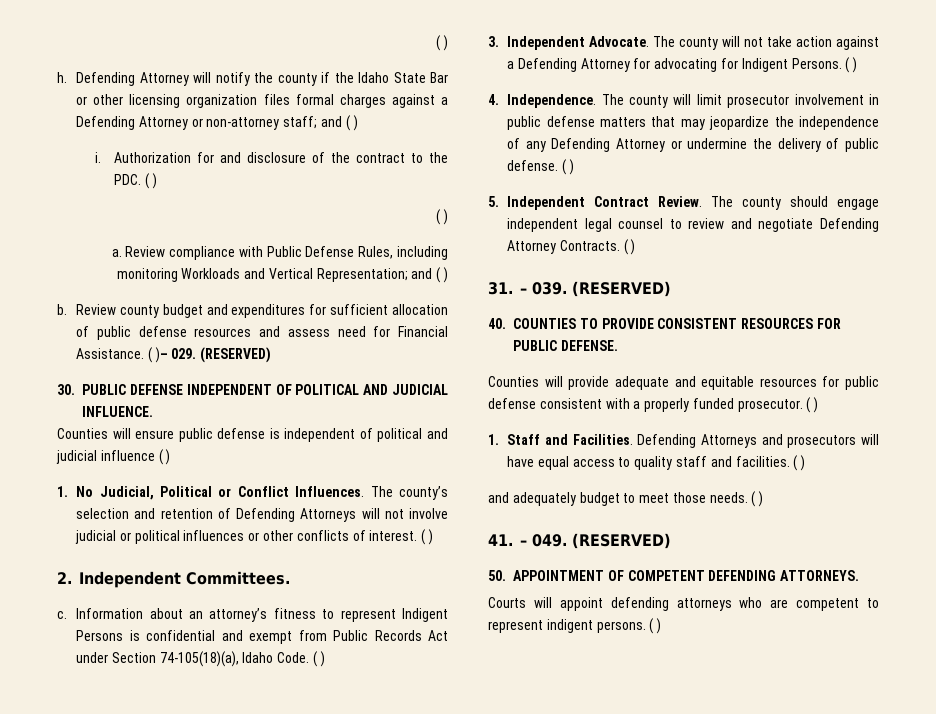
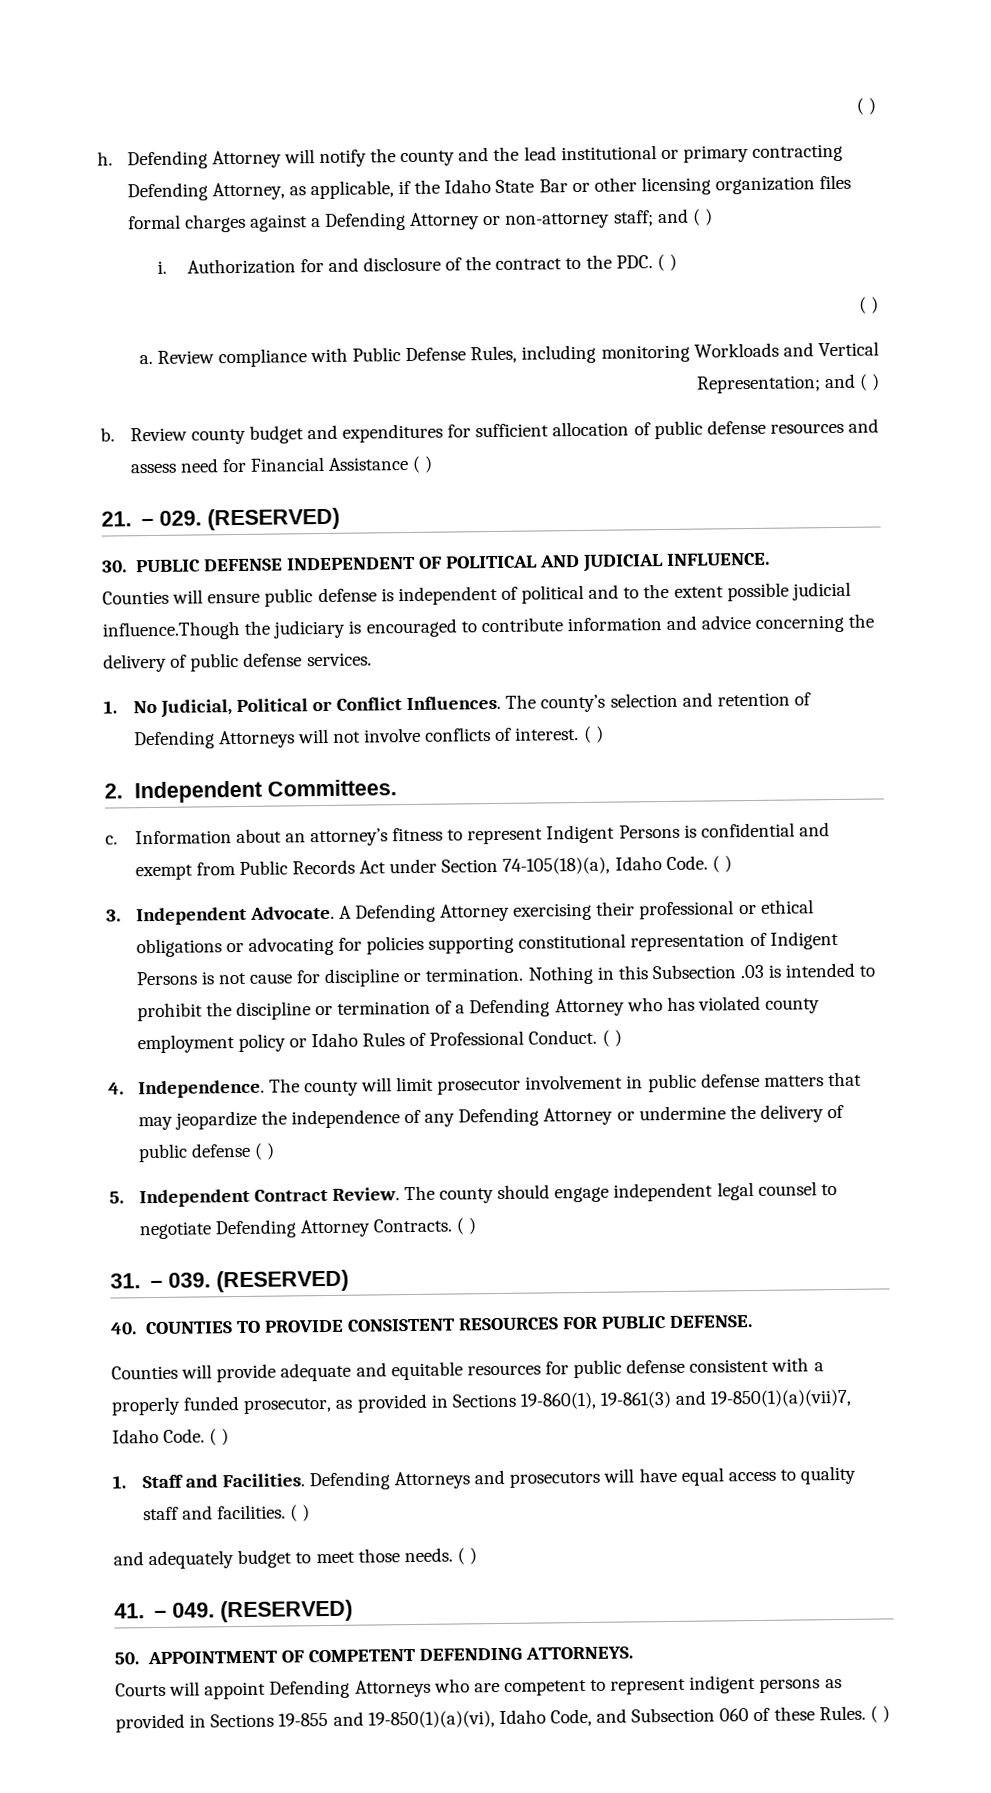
(317, 79) none -> [458,143,844,163] [126,180,394,202] and the lead institutional or primary contracting Defending Attorney, as applicable,
[76,347,168,363] Assistance. ( )– -> [328,455,434,473] [101,511,154,527] Assistance ( ) // 21. –
[56,449,171,465] judicial influence ( ) -> [623,581,851,602] [102,613,875,641] [103,652,372,673] to the extent possible judicial influence.Though the judiciary is encouraged to contribute information and advice concerning the delivery of public defense services.
[75,530,294,544] judicial or political influences or other -> (422, 735) none
[653,36,879,50] [507,58,842,72] The county will not take action against a Defending Attorney for advocating for Indigent Persons. -> [338,899,814,923] [135,930,839,958] [135,962,876,987] [136,995,821,1022] [136,1029,598,1054] A Defending Attorney exercising their professional or ethical obligations or advocating for policies supporting constitutional representation of Indigent Persons is not cause for discipline or termination. Nothing in this Subsection .03 is intended to prohibit the discipline or termination of a Defending Attorney who has violated county employment policy or Idaho Rules of Professional Conduct.
[507,160,559,171] defense. -> [190,1142,251,1158] defense
[688,218,752,229] review and -> (837, 1190) none
[737,399,803,412] prosecutor. -> [243,1388,852,1414] [112,1428,206,1444] prosecutor, as provided in Sections 19-860(1), 19-861(3) and 19-850(1)(a)(vii)7, Idaho Code.
[610,597,732,611] defending attorneys -> [269,1679,431,1699] Defending Attorneys
[596,621,646,633] persons. -> [759,1678,842,1693] [115,1705,866,1733] persons as provided in Sections 19-855 and 19-850(1)(a)(vi), Idaho Code, and Subsection 060 of these Rules.

